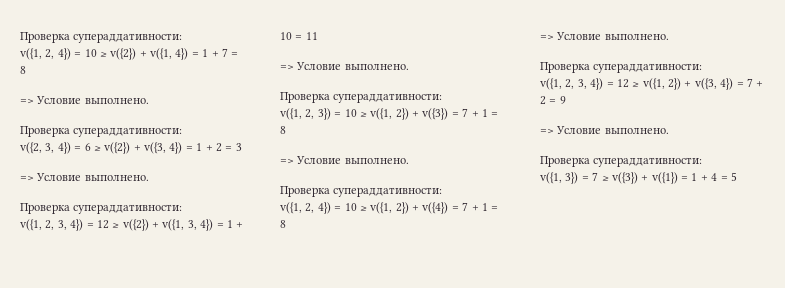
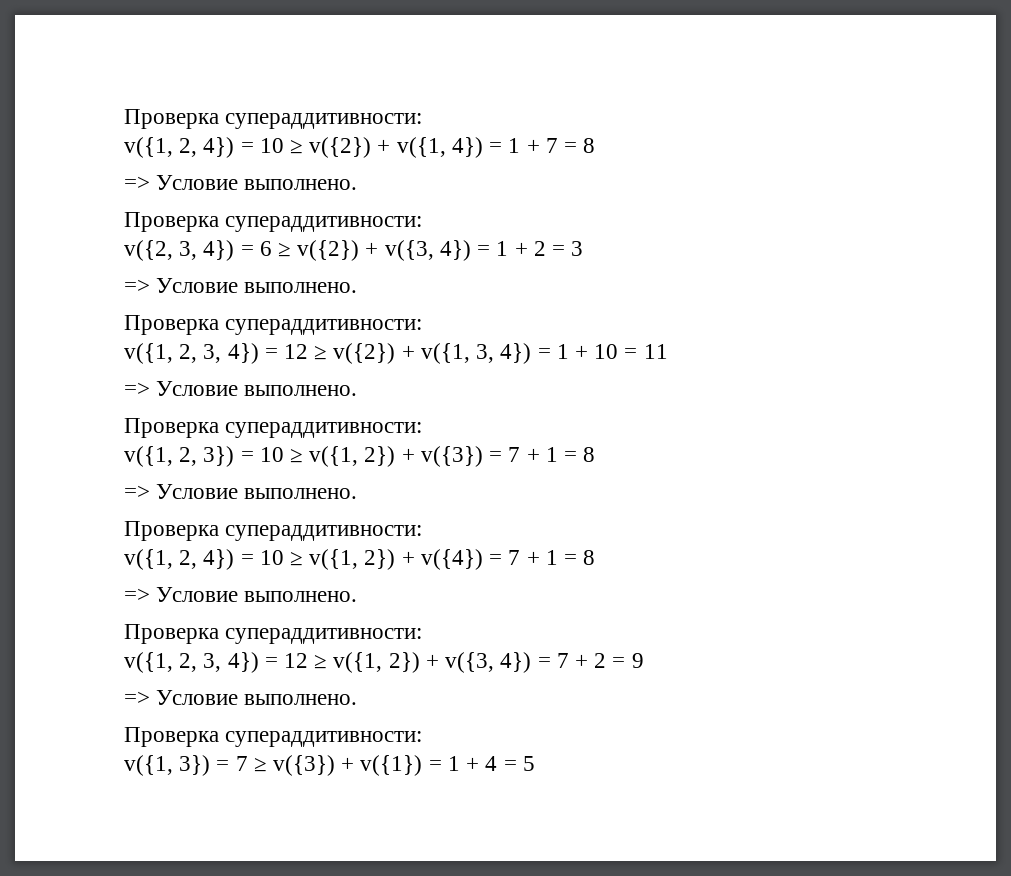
[20,32,183,43] Проверка супераддативности: -> [124,109,423,129] Проверка супераддитивности:
[73,127,183,137] супераддативности: -> [225,216,423,232] супераддитивности:
[73,204,183,214] супераддативности: -> [225,319,423,335] супераддитивности:
[333,93,443,103] супераддативности: -> [225,422,423,438] супераддитивности:
[333,187,443,197] супераддативности: -> [225,525,423,541] супераддитивности:
[593,63,703,73] супераддативности: -> [225,628,423,644] супераддитивности:
[593,157,703,167] супераддативности: -> [225,731,423,747] супераддитивности:

